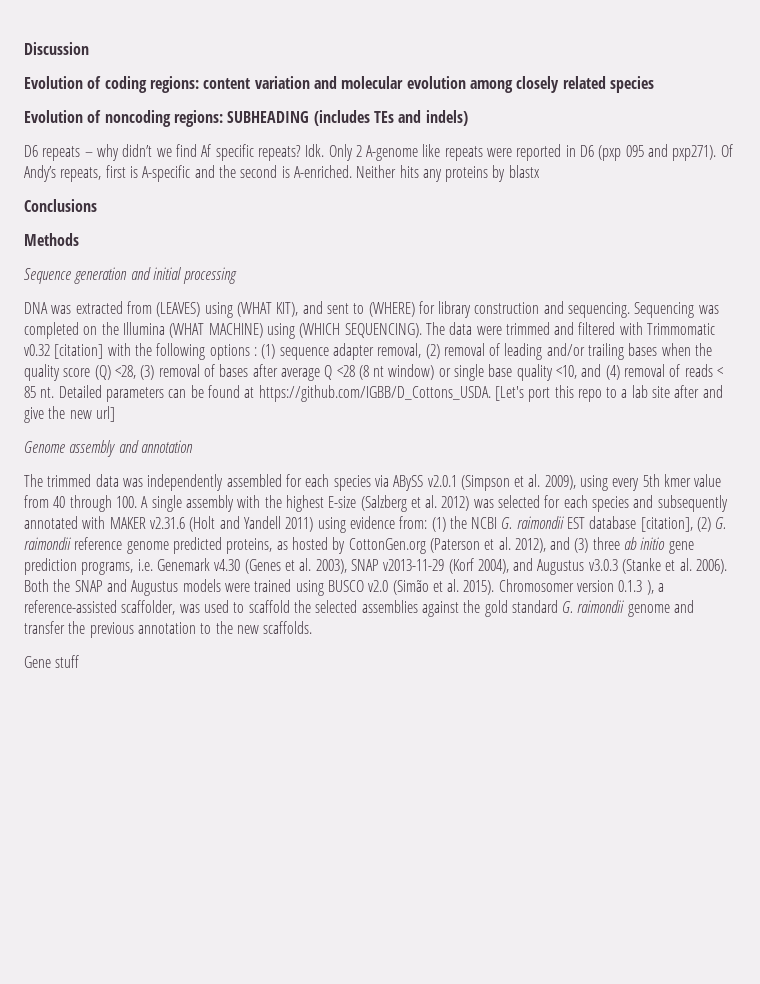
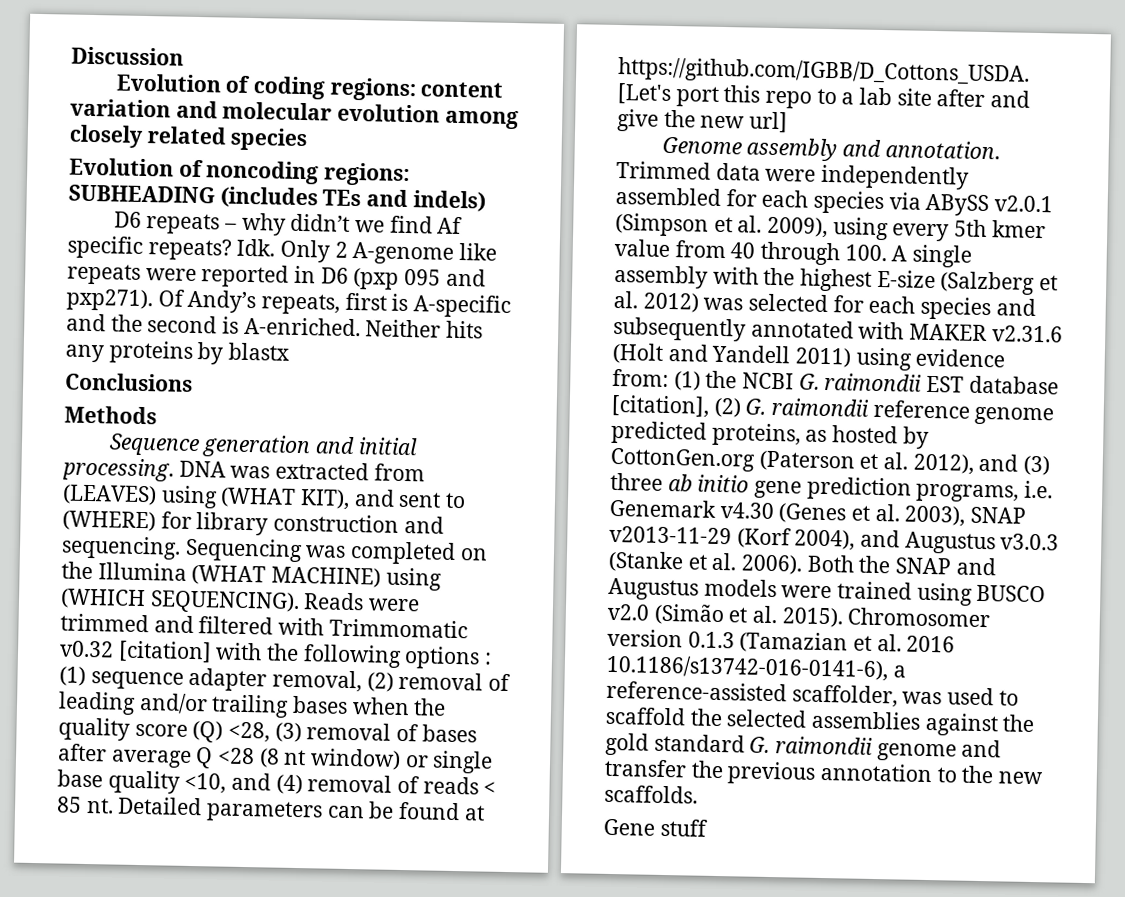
[183,267,238,284] processing // -> [62,457,174,482] processing.
[425,322,473,335] The data -> [303,592,365,611] Reads
[140,440,193,453] [24,474,143,487] annotation // The trimmed data was -> [884,140,1000,160] [616,160,817,182] annotation. Trimmed data were
[646,580,654,595] ), -> [739,631,956,654] [606,654,889,682] (Tamazian et al. 2016 10.1186/s13742-016-0141-6),

